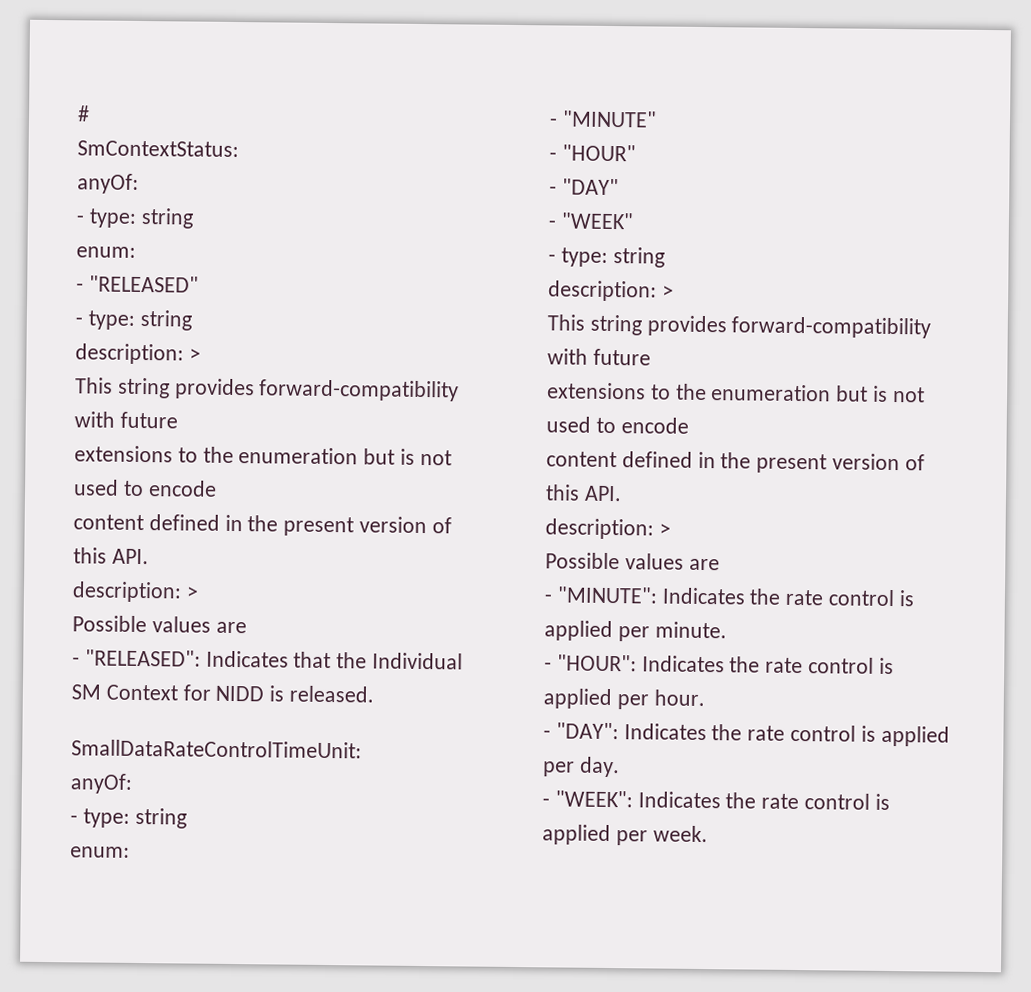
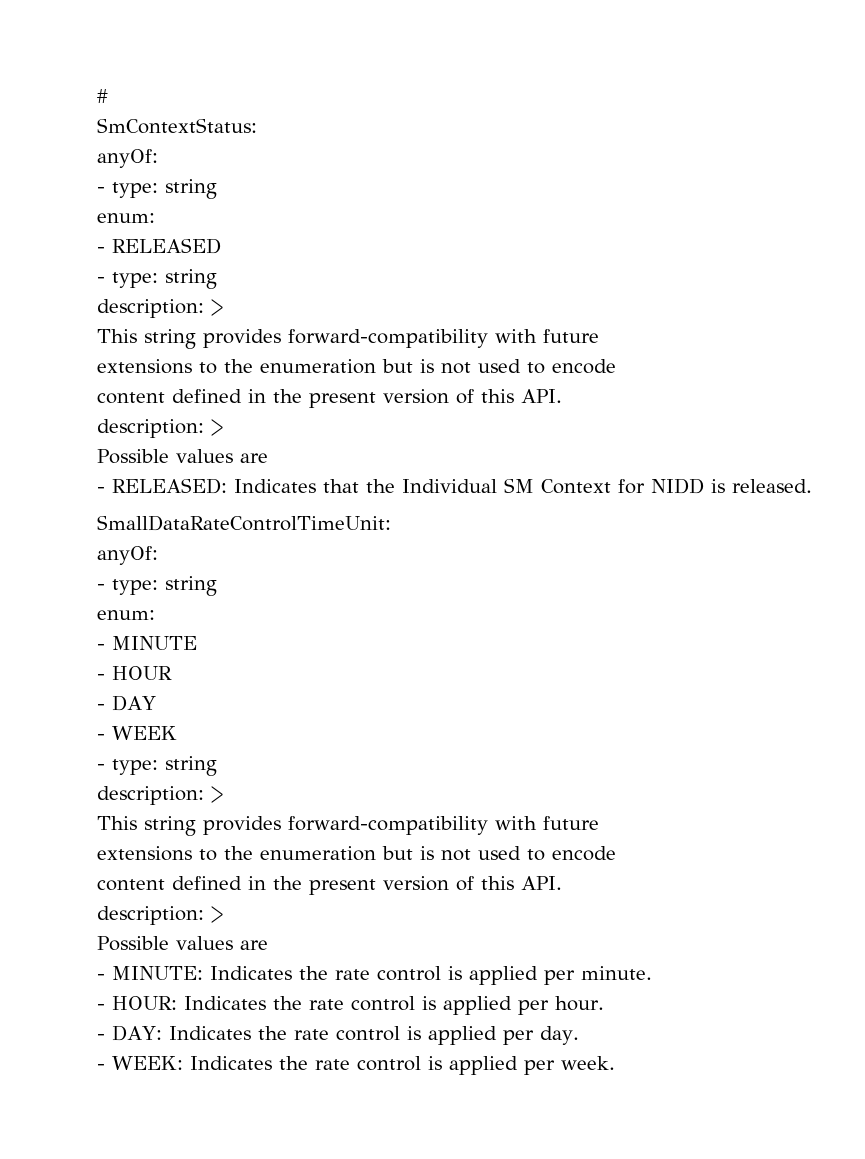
[88,275,199,293] "RELEASED" -> [112,238,221,254] RELEASED
[84,649,201,667] "RELEASED": -> [112,478,227,494] RELEASED:
[561,110,657,128] [549,144,636,162] [549,178,619,196] [548,212,634,230] "MINUTE" // - "HOUR" // - "DAY" // - "WEEK" -> [112,636,197,650] [97,666,172,680] [97,695,156,711] [97,726,177,740] MINUTE // - HOUR // - DAY // - WEEK
[556,586,658,604] "MINUTE": -> [112,966,203,980] MINUTE:
[556,654,637,672] "HOUR": -> [112,996,177,1010] HOUR:
[555,722,619,740] "DAY": -> [112,1025,162,1041] DAY:
[554,790,633,808] "WEEK": -> [112,1056,183,1070] WEEK:

